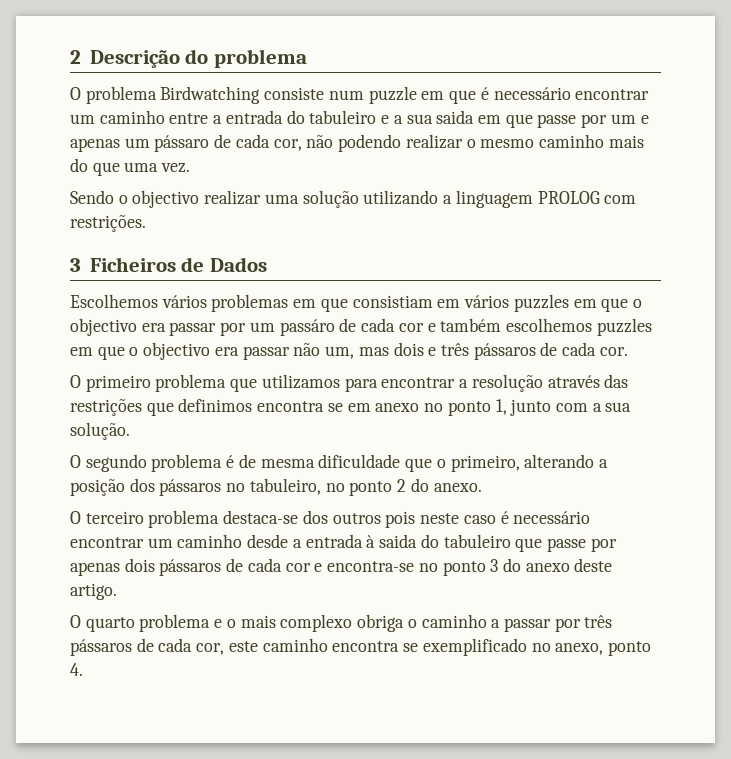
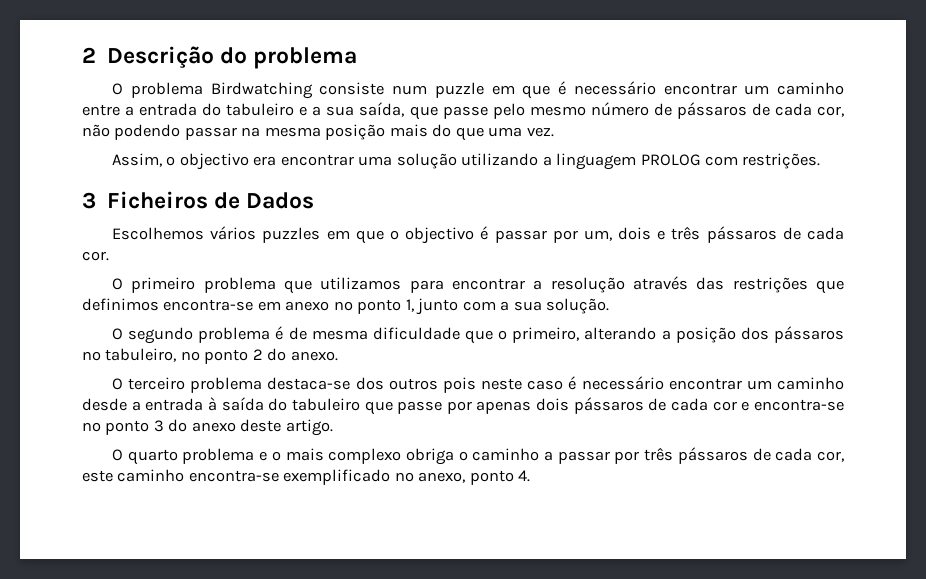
[436,110,649,128] [70,135,210,152] saida em que passe por um e apenas um pássaro -> [359,102,747,120] saída, que passe pelo mesmo número de pássaros
[405,134,604,149] realizar o mesmo caminho -> [184,124,386,140] passar na mesma posição
[70,190,262,208] Sendo o objectivo realizar -> [112,153,354,170] Assim, o objectivo era encontrar
[211,294,642,312] [70,318,652,336] [70,342,389,360] problemas em que consistiam em vários puzzles em que o objectivo era passar por um passáro de cada cor e também escolhemos puzzles em que o objectivo era passar não um, mas -> [262,226,612,244] puzzles em que o objectivo é passar por um,
[257,401,343,412] encontra se -> [163,299,254,311] encontra-se
[379,534,418,548] saida -> [221,397,264,411] saída
[332,641,419,652] encontra se -> [188,470,279,482] encontra-se

